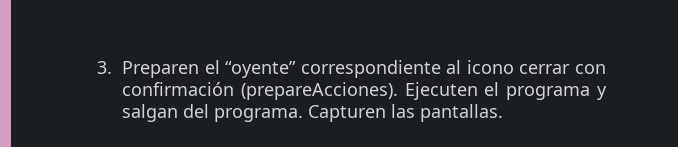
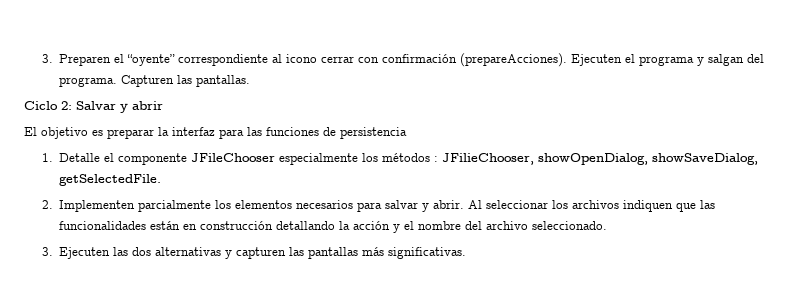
(504, 113) none -> [24,101,163,113] [24,127,407,139] [41,153,759,165] [59,174,162,186] [41,200,716,212] [59,221,608,233] [41,247,467,259] // Ciclo 2: Salvar y abrir // El objetivo es preparar la interfaz para las funciones de persistencia // 1. Detalle el componente JFileChooser especialmente los métodos : JFilieChooser, showOpenDialog, showSaveDialog, getSelectedFile. // 2. Implementen parcialmente los elementos necesarios para salvar y abrir. Al seleccionar los archivos indiquen que las funcionalidades están en construcción detallando la acción y el nombre del archivo seleccionado. // 3. Ejecuten las dos alternativas y capturen las pantallas más significativas.

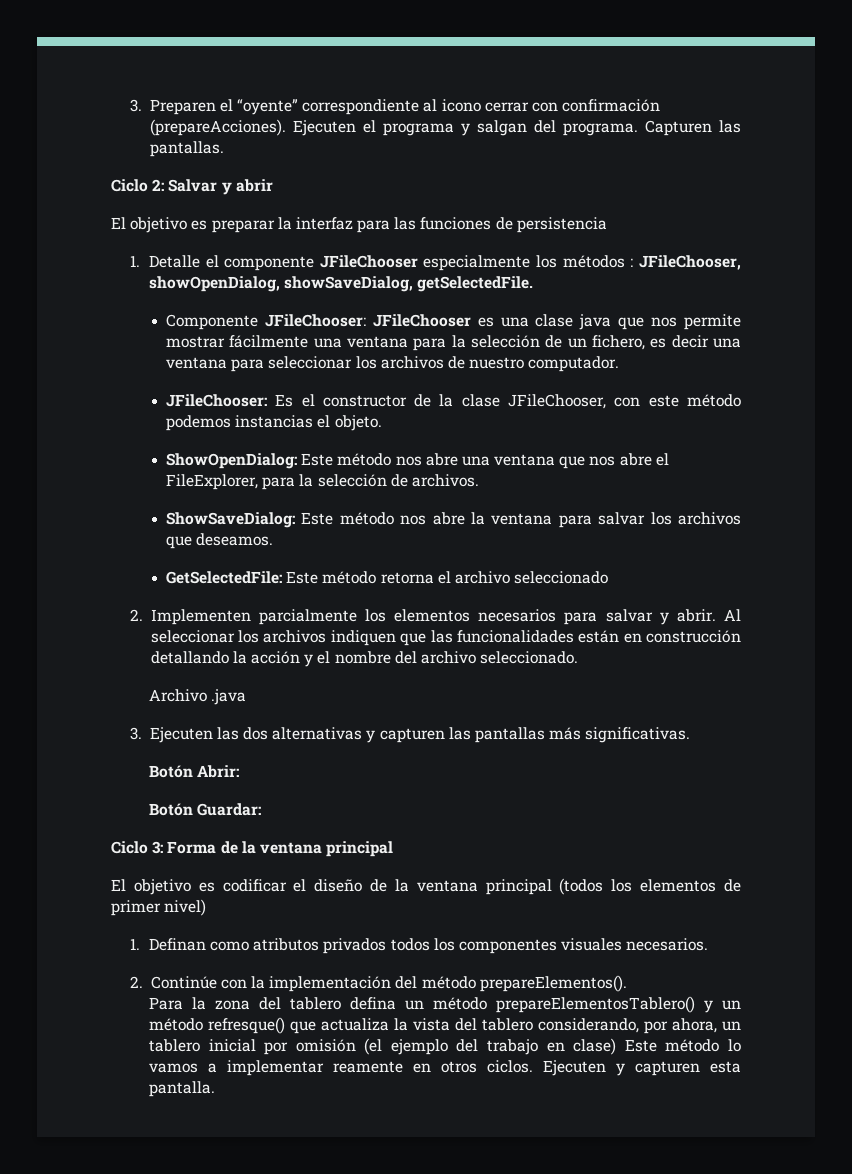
[442,153,535,165] JFilieChooser, -> [638,255,741,270] JFileChooser,
(162, 180) none -> [165,314,741,330] [165,335,741,351] [165,356,620,372] [165,394,742,409] [165,415,382,431] [165,453,669,469] [165,474,479,490] [165,512,741,528] [165,533,274,549] [165,571,609,584] // Componente JFileChooser: JFileChooser es una clase java que nos permite mostrar fácilmente una ventana para la selección de un fichero, es decir una ventana para seleccionar los archivos de nuestro computador. // JFileChooser: Es el constructor de la clase JFileChooser, con este método podemos instancias el objeto. // ShowOpenDialog: Este método nos abre una ventana que nos abre el FileExplorer, para la selección de archivos. // ShowSaveDialog: Este método nos abre la ventana para salvar los archivos que deseamos. // GetSelectedFile: Este método retorna el archivo seleccionado
(608, 225) none -> [148,689,247,705] // Archivo .java
(467, 253) none -> [148,765,240,778] [148,803,262,816] [111,841,394,857] [111,878,741,895] [111,899,207,916] [129,938,709,954] [129,975,627,992] [148,996,741,1013] [148,1017,741,1034] [148,1038,741,1055] [148,1060,741,1076] [148,1081,215,1097] // Botón Abrir: // Botón Guardar: // Ciclo 3: Forma de la ventana principal // El objetivo es codificar el diseño de la ventana principal (todos los elementos de primer nivel) // 1. Definan como atributos privados todos los componentes visuales necesarios. // 2. Continúe con la implementación del método prepareElementos(). // Para la zona del tablero defina un método prepareElementosTablero() y un método refresque() que actualiza la vista del tablero considerando, por ahora, un tablero inicial por omisión (el ejemplo del trabajo en clase) Este método lo vamos a implementar reamente en otros ciclos. Ejecuten y capturen esta pantalla.

